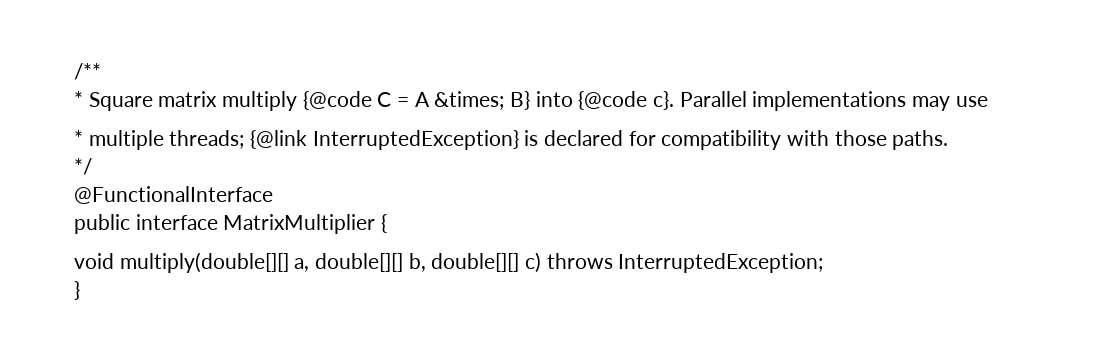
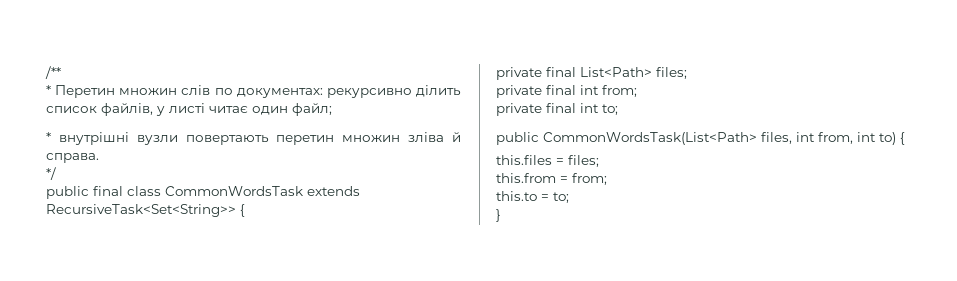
[88,91,988,111] [74,130,949,150] [74,158,92,175] [74,186,273,204] [74,214,388,234] [74,252,824,273] Square matrix multiply {@code C = A &times; B} into {@code c}. Parallel implementations may use // * multiple threads; {@link InterruptedException} is declared for compatibility with those paths. // */ // @FunctionalInterface // public interface MatrixMultiplier { // void multiply(double[][] a, double[][] b, double[][] c) throws InterruptedException; -> [55,85,461,98] [46,103,332,116] [46,132,461,145] [46,153,99,163] [46,167,56,180] [46,186,360,199] [46,204,245,217] [496,67,687,80] [496,85,637,98] [496,103,618,116] [496,132,905,145] [496,155,599,167] [496,173,607,185] [496,191,569,203] Перетин множин слів по документах: рекурсивно ділить список файлів, у листі читає один файл; // * внутрішні вузли повертають перетин множин зліва й справа. // */ // public final class CommonWordsTask extends RecursiveTask<Set<String>> { // private final List<Path> files; // private final int from; // private final int to; // public CommonWordsTask(List<Path> files, int from, int to) { // this.files = files; // this.from = from; // this.to = to;

